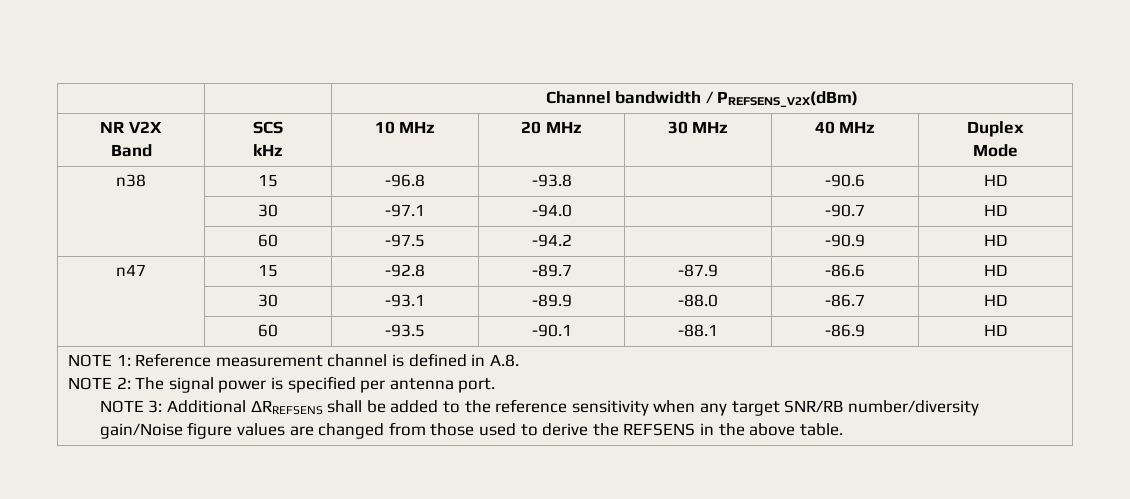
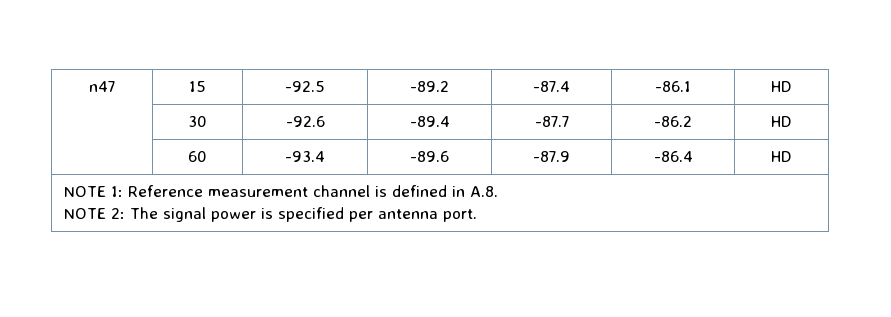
[545,91,859,107] [100,121,162,133] [110,144,152,157] [253,121,283,134] [253,144,283,156] [374,121,436,134] [521,121,582,134] [667,121,729,134] [814,121,876,134] [967,121,1024,137] [973,144,1018,157] [116,174,146,187] [258,174,278,187] [385,174,425,187] [531,174,572,187] [825,174,865,187] [983,174,1008,186] [258,204,278,217] [385,204,425,217] [531,204,572,217] [825,204,865,217] [983,204,1008,216] [258,234,278,247] [385,234,425,247] [531,234,572,247] [825,234,865,247] [983,234,1008,246] [116,264,146,276] [258,264,278,277] [385,264,425,277] [531,264,572,277] [678,264,718,277] [825,264,865,277] [983,264,1008,276] [258,294,278,307] [385,294,425,307] [531,294,572,307] [678,294,718,307] [825,294,865,307] [983,294,1008,306] [258,324,278,337] [385,324,425,337] [531,324,572,337] [678,324,718,337] [825,324,865,337] | | Channel bandwidth / PREFSENS_V2X(dBm) // NR V2X // Band | SCS // kHz | 10 MHz | 20 MHz | 30 MHz | 40 MHz | Duplex // Mode // n38 | 15 | -96.8 | -93.8 | | -90.6 | HD // | 30 | -97.1 | -94.0 | | -90.7 | HD // | 60 | -97.5 | -94.2 | | -90.9 | HD // n47 | 15 | -92.8 | -89.7 | -87.9 | -86.6 | HD // | 30 | -93.1 | -89.9 | -88.0 | -86.7 | HD // | 60 | -93.5 | -90.1 | -88.1 | -86.9 -> [89,81,115,92] [189,81,206,92] [285,81,325,92] [410,81,449,92] [533,81,570,92] [655,81,691,92] [771,81,792,92] [188,116,207,127] [285,116,325,127] [409,116,450,127] [534,116,569,127] [654,116,692,127] [771,116,792,127] [188,151,207,162] [285,151,325,162] [410,151,449,162] [533,151,570,162] [653,151,693,162] n47 | 15 | -92.5 | -89.2 | -87.4 | -86.1 | HD // | 30 | -92.6 | -89.4 | -87.7 | -86.2 | HD // | 60 | -93.4 | -89.6 | -87.9 | -86.4
[99,399,979,416] [99,422,843,439] // NOTE 3: Additional ΔRREFSENS shall be added to the reference sensitivity when any target SNR/RB number/diversity gain/Noise figure values are changed from those used to derive the REFSENS in the above table. -> (478, 215) none

